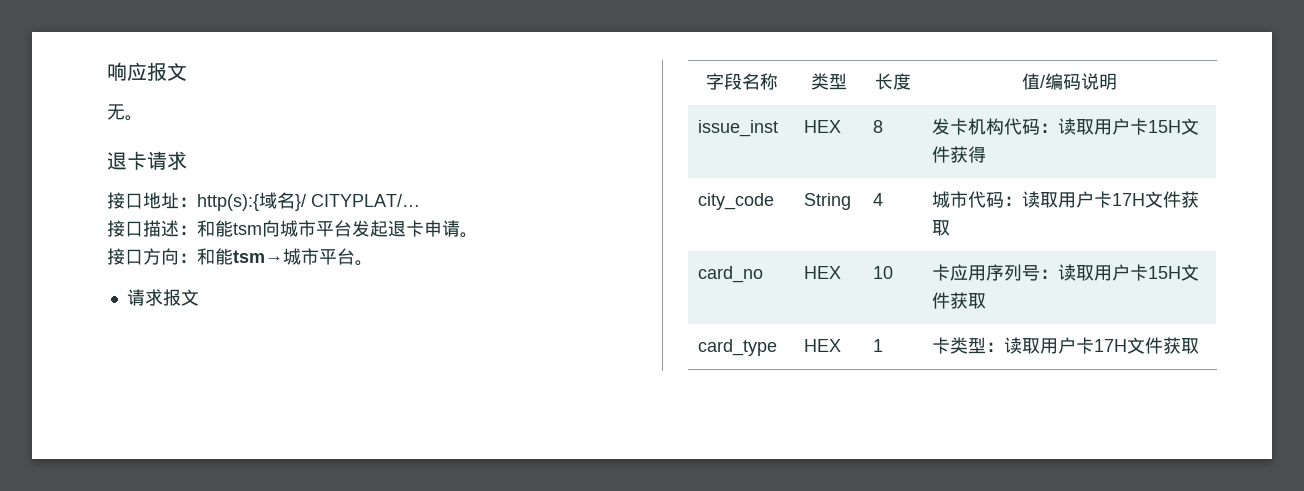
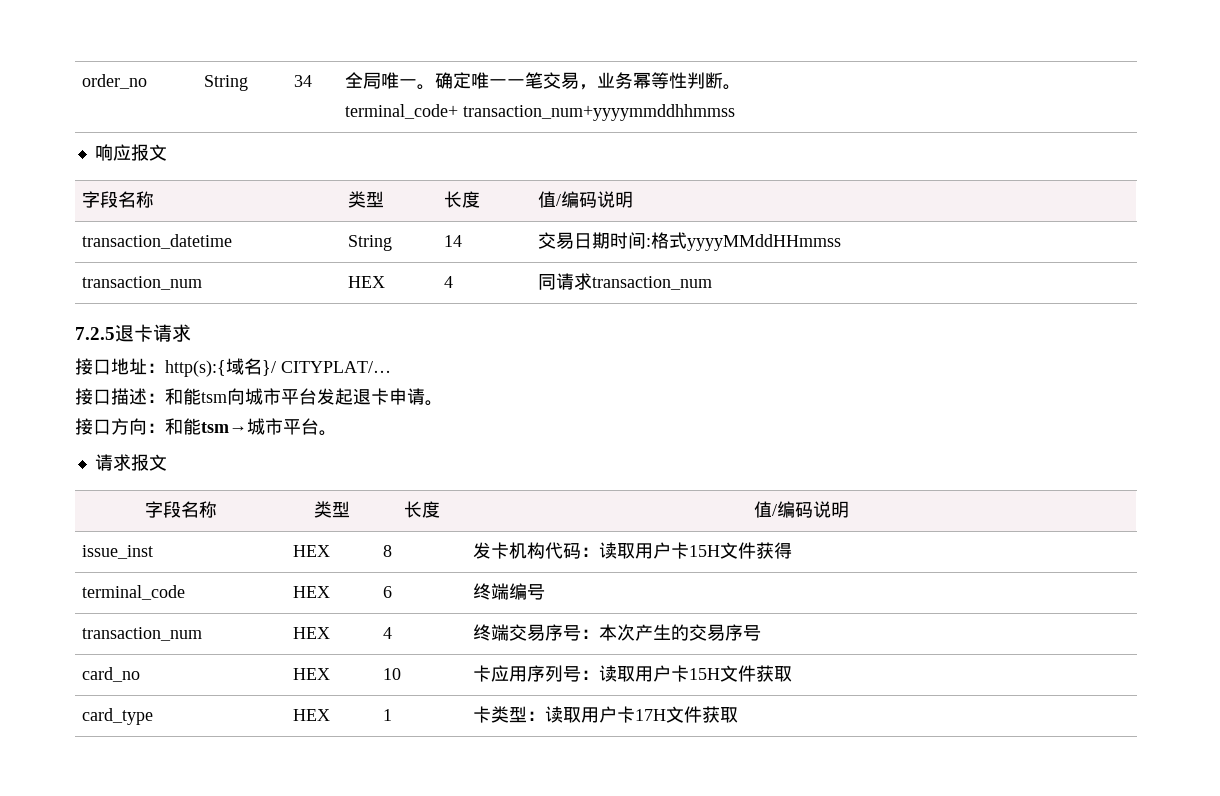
[107,62,187,81] [107,104,143,121] 响应报文 // 无。 // -> [82,74,148,89] [204,75,249,91] [294,75,313,87] [345,72,742,90] [345,104,736,121] [94,144,167,161] [82,191,155,208] [348,191,385,208] [444,191,481,208] [538,191,634,208] [82,234,233,249] [348,235,393,251] [444,235,463,247] [538,232,842,251] [82,276,203,290] [348,276,386,288] [444,276,454,288] [538,273,713,290] [75,327,115,340] order_no | String | 34 | 全局唯一。确定唯一一笔交易，业务幂等性判断。 // terminal_code+ transaction_num+yyyymmddhhmmss // 响应报文 // 字段名称 | 类型 | 长度 | 值/编码说明 // transaction_datetime | String | 14 | 交易日期时间:格式yyyyMMddHHmmss // transaction_num | HEX | 4 | 同请求transaction_num // 7.2.5
[698,193,775,210] [804,193,852,210] [873,193,884,206] [932,191,1200,208] [932,220,951,236] city_code | String | 4 | 城市代码：读取用户卡17H文件获取 -> [82,585,186,600] [293,586,331,598] [383,586,393,598] [473,583,546,600] [82,627,203,641] [293,627,331,639] [383,627,393,639] [473,624,762,641] terminal_code | HEX | 6 | 终端编号 // transaction_num | HEX | 4 | 终端交易序号：本次产生的交易序号

